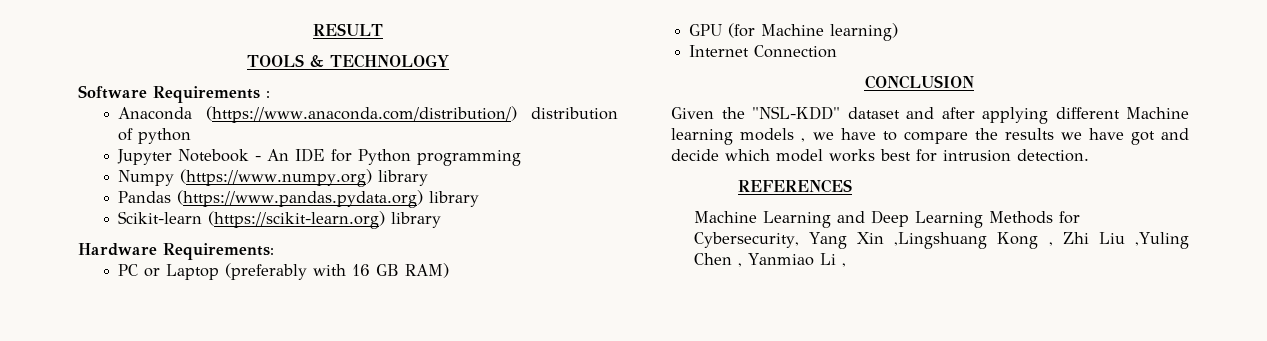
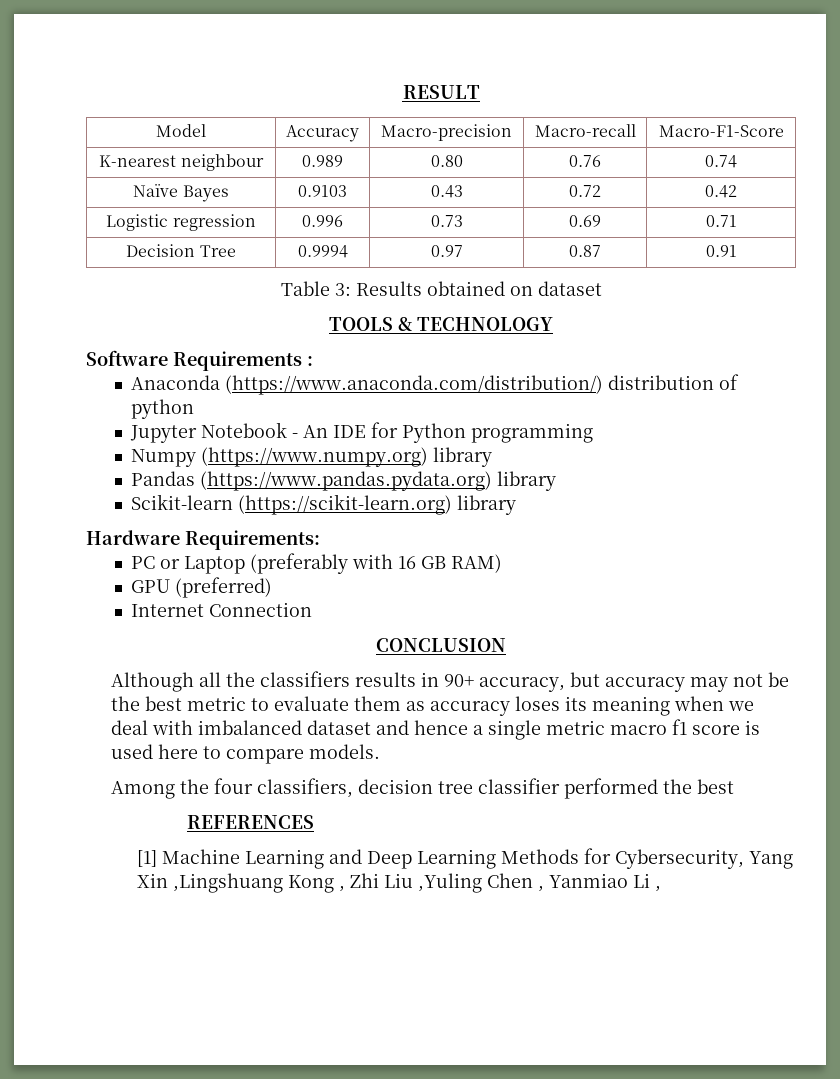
(384, 29) none -> [156,124,206,137] [286,125,359,142] [381,124,512,141] [534,124,636,137] [658,125,784,137] [99,154,264,171] [302,155,343,167] [430,155,463,167] [569,155,601,167] [705,155,737,168] [133,184,229,202] [298,185,347,197] [430,185,463,198] [569,185,601,197] [705,185,737,198] [106,214,256,231] [302,215,343,227] [430,215,463,227] [569,215,601,227] [705,215,737,227] [126,244,236,257] [297,245,348,258] [430,245,463,257] [569,245,601,257] [705,245,737,257] [280,281,602,296] // Model | Accuracy | Macro-precision | Macro-recall | Macro-F1-Score // K-nearest neighbour | 0.989 | 0.80 | 0.76 | 0.74 // Naïve Bayes | 0.9103 | 0.43 | 0.72 | 0.42 // Logistic regression | 0.996 | 0.73 | 0.69 | 0.71 // Decision Tree | 0.9994 | 0.97 | 0.87 | 0.91 // Table 3: Results obtained on dataset
[728,23,899,41] (for Machine learning) -> [175,577,273,598] (preferred)
[671,106,1189,124] [671,128,1189,145] [671,149,1090,162] Given the "NSL-KDD" dataset and after applying different Machine learning models , we have to compare the results we have got and decide which model works best for intrusion detection. -> [111,671,790,692] [111,696,755,716] [111,719,761,740] [111,744,381,764] [111,778,735,799] Although all the classifiers results in 90+ accuracy, but accuracy may not be the best metric to evaluate them as accuracy loses its meaning when we deal with imbalanced dataset and hence a single metric macro f1 score is used here to compare models. // Among the four classifiers, decision tree classifier performed the best
(853, 186) none -> [136,850,157,867] [1]

